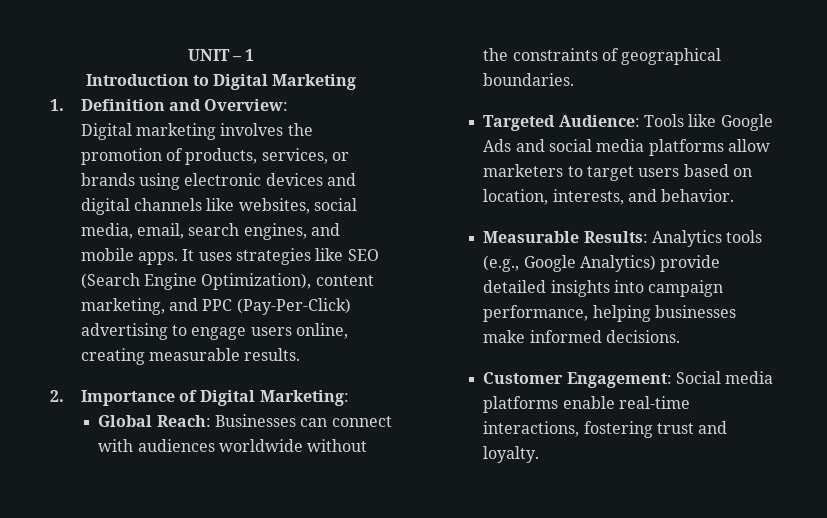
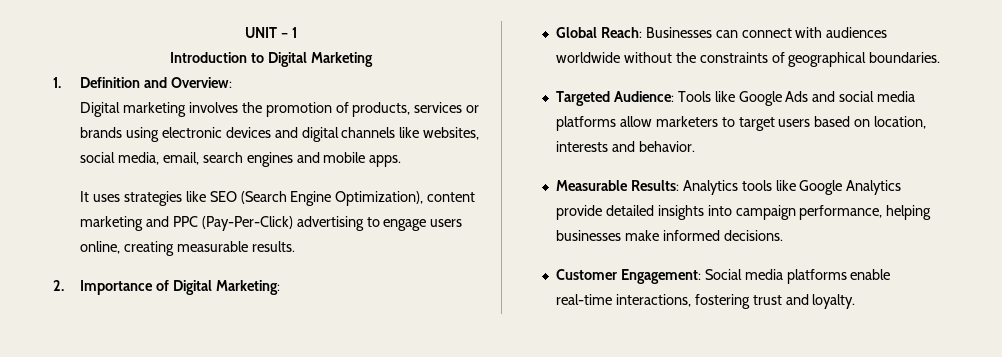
[261,148,328,164] services, -> [414,102,463,113] services
[243,223,307,240] engines, -> [246,152,293,167] engines
(179, 258) none -> (402, 161) //
[80,298,165,315] marketing, -> [79,216,143,231] marketing
[552,189,624,205] interests, -> [555,141,608,152] interests
[483,255,656,272] (e.g., Google Analytics) -> [775,180,902,195] like Google Analytics

